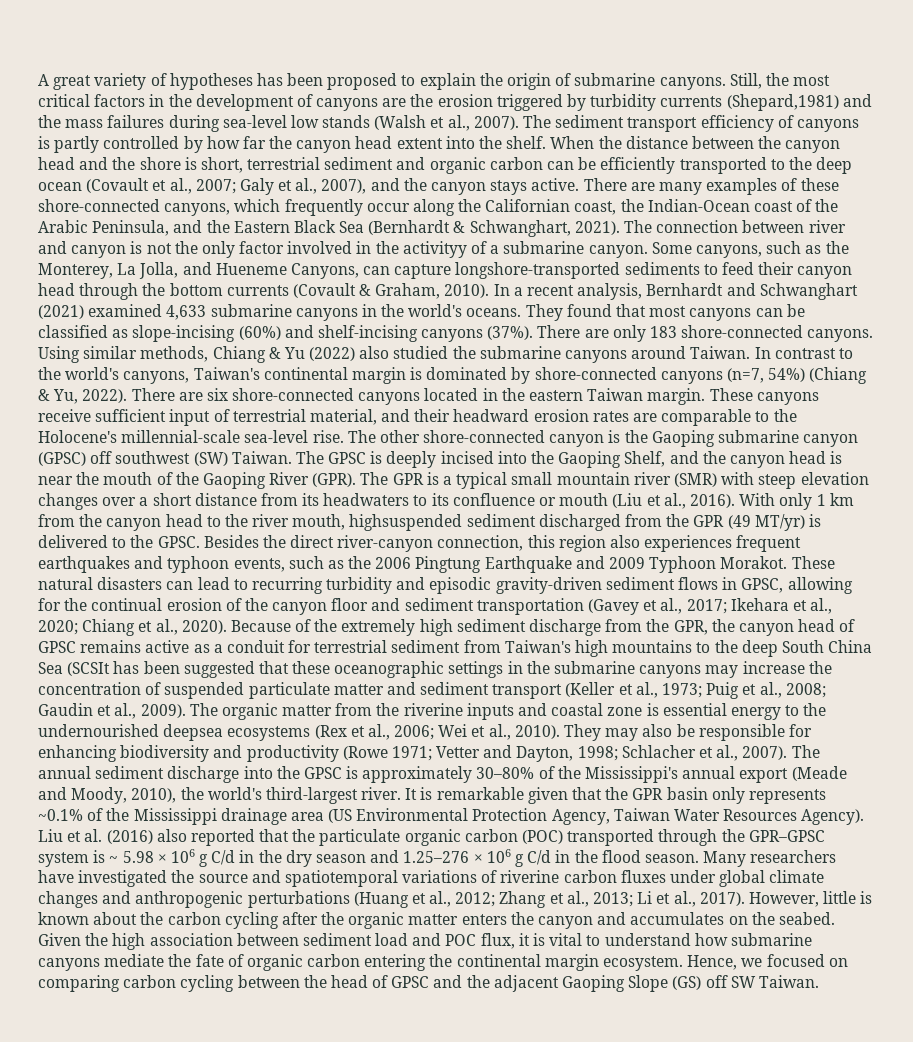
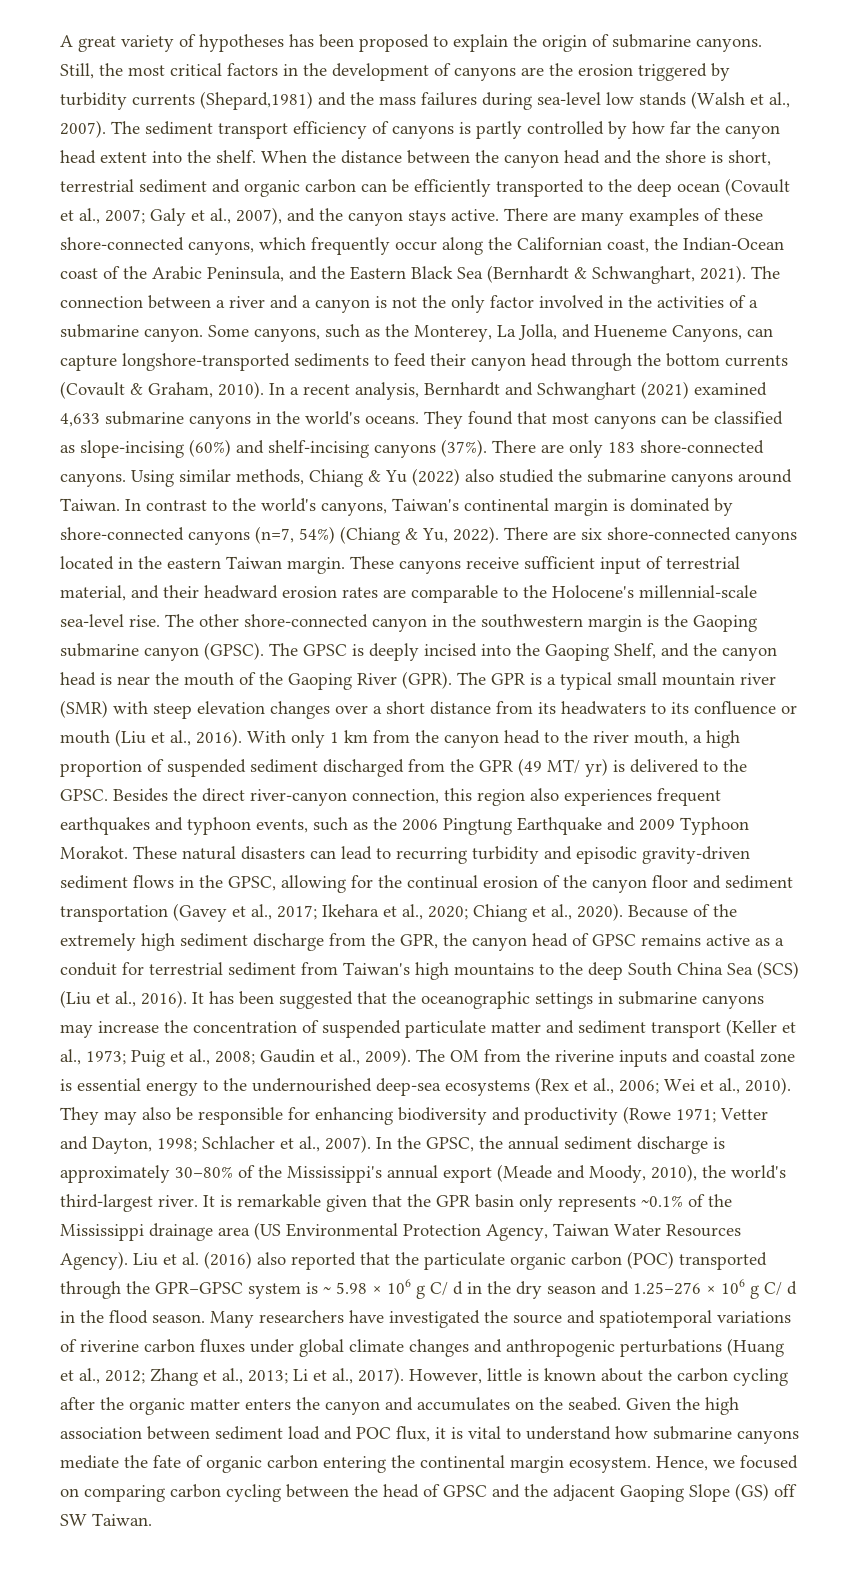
(805, 226) none -> [216,300,225,308] a
(67, 247) none -> [302,300,311,308] a
[402,241,467,258] activityy -> [657,296,724,308] activities
(605, 440) none -> [432,614,642,632] in the southwestern margin
[38,451,292,466] (GPSC) off southwest (SW) Taiwan. -> [204,642,264,660] (GPSC).
[349,514,463,531] highsuspended -> [693,730,740,748] [60,759,246,777] a high proportion of suspended
[754,514,805,531] MT/yr) -> [547,758,608,777] MT/ yr)
(738, 583) none -> [199,875,223,888] the
[67,662,111,676] (SCSIt -> [757,961,799,979] [60,990,204,1008] (SCS) (Liu et al., 2016). It
[292,661,331,674] these -> [392,991,416,1004] the
[526,661,550,674] the -> (613, 998) none
[221,703,333,720] organic matter -> [450,1050,479,1062] OM
[163,724,224,741] deepsea -> [376,1078,441,1096] deep-sea
[791,745,820,758] [38,766,342,783] The annual sediment discharge into the GPSC -> [376,1136,708,1154] In the GPSC, the annual sediment discharge
[211,850,236,865] C/d -> [430,1281,463,1296] C/ d
[527,850,552,865] C/d -> [764,1281,797,1296] C/ d

